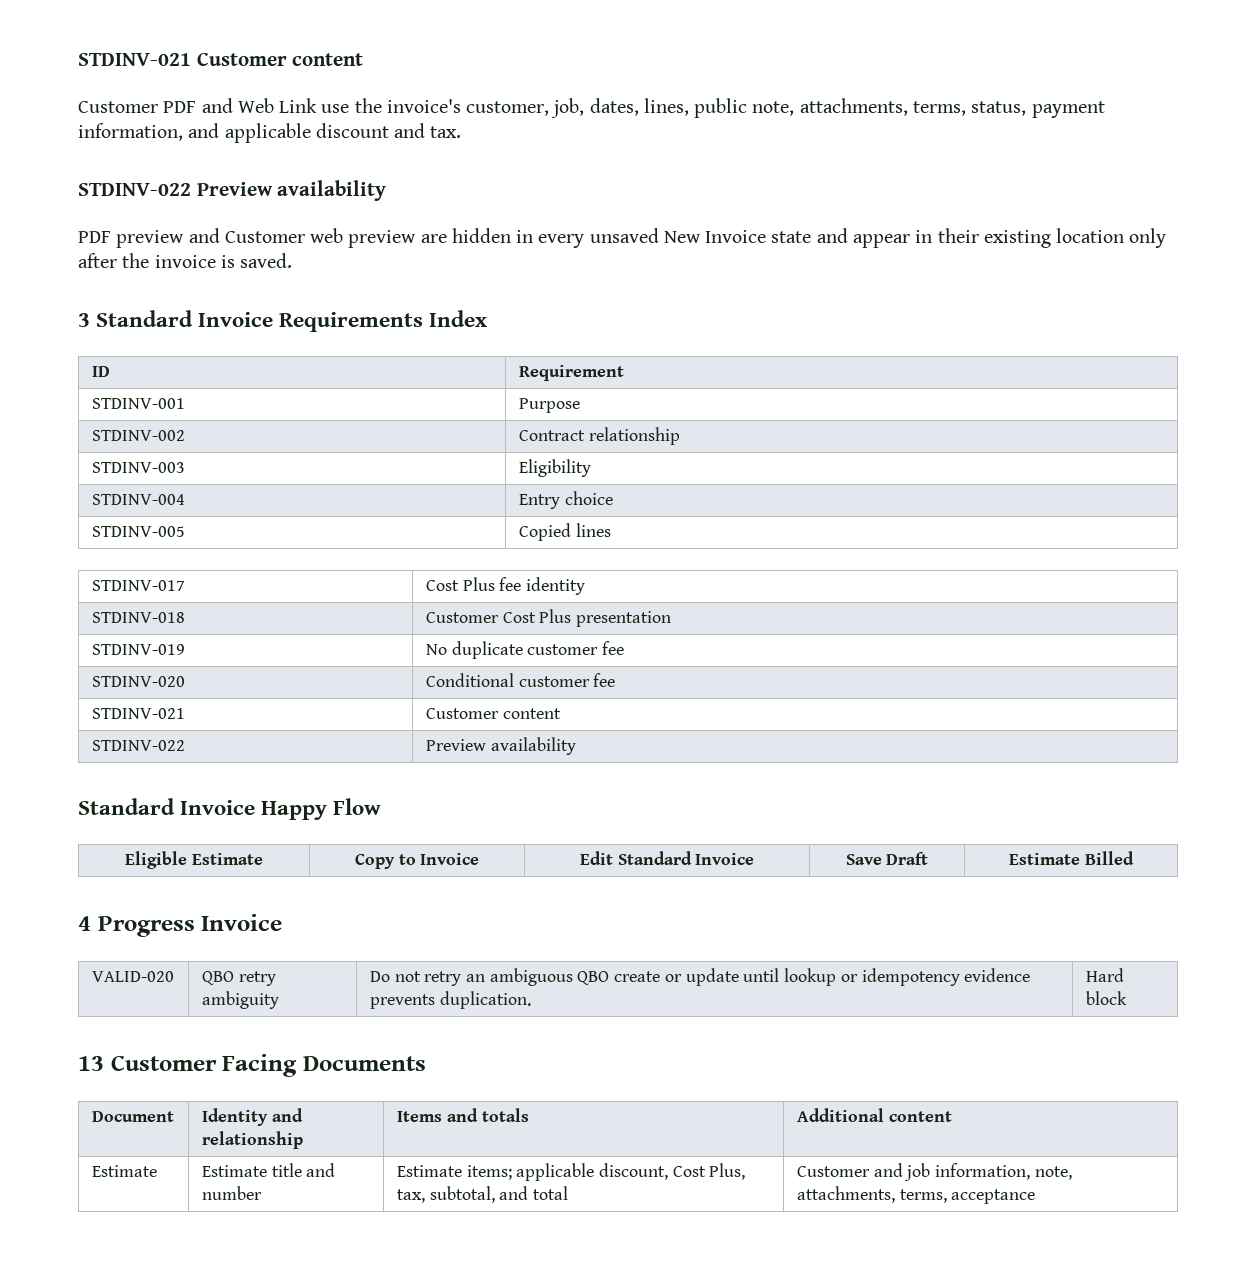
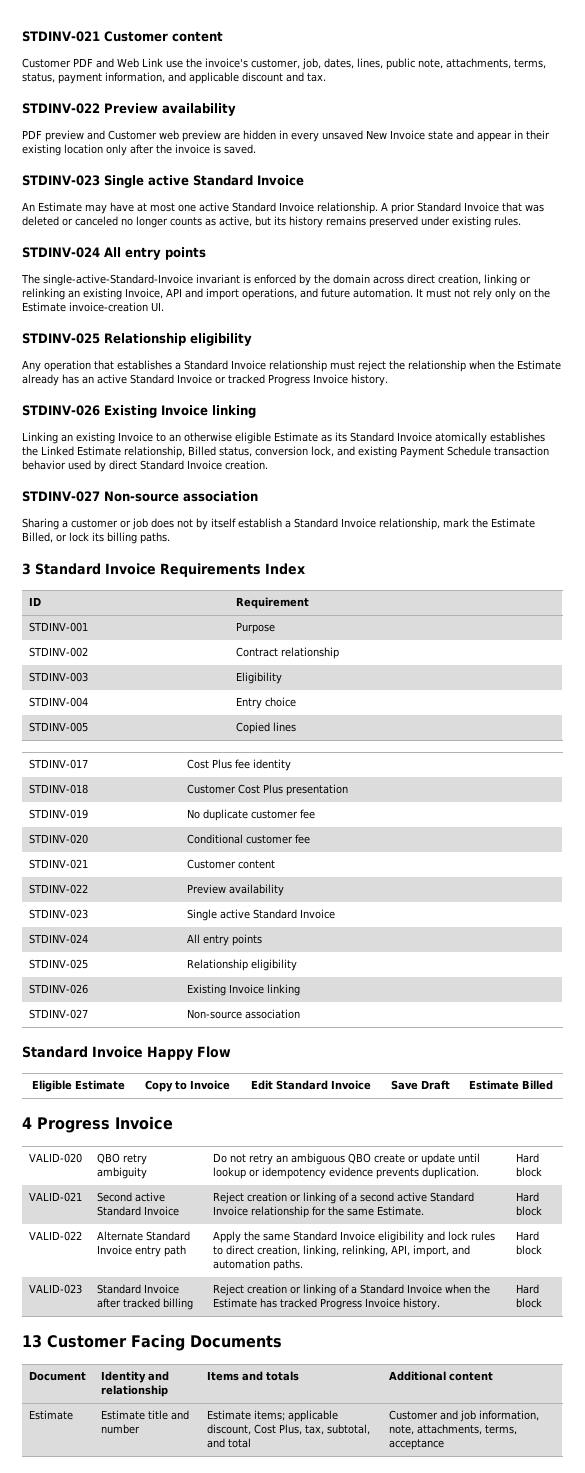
(293, 260) none -> [22,175,304,188] [22,202,544,214] [22,216,521,228] [22,247,206,260] [21,274,531,286] [22,288,550,300] [22,302,164,312] [22,333,252,346] [22,360,561,372] [22,374,388,386] [22,405,256,418] [22,432,545,444] [22,446,549,458] [22,460,268,472] [22,491,258,502] [22,518,535,530] [22,532,170,544] // STDINV-023 Single active Standard Invoice // An Estimate may have at most one active Standard Invoice relationship. A prior Standard Invoice that was deleted or canceled no longer counts as active, but its history remains preserved under existing rules. // STDINV-024 All entry points // The single-active-Standard-Invoice invariant is enforced by the domain across direct creation, linking or relinking an existing Invoice, API and import operations, and future automation. It must not rely only on the Estimate invoice-creation UI. // STDINV-025 Relationship eligibility // Any operation that establishes a Standard Invoice relationship must reject the relationship when the Estimate already has an active Standard Invoice or tracked Progress Invoice history. // STDINV-026 Existing Invoice linking // Linking an existing Invoice to an otherwise eligible Estimate as its Standard Invoice atomically establishes the Linked Estimate relationship, Billed status, conversion lock, and existing Payment Schedule transaction behavior used by direct Standard Invoice creation. // STDINV-027 Non-source association // Sharing a customer or job does not by itself establish a Standard Invoice relationship, mark the Estimate Billed, or lock its billing paths.
(576, 746) none -> [29,909,89,919] [187,909,336,921] [29,934,89,944] [187,934,263,946] [29,959,89,969] [187,959,298,971] [29,984,89,994] [187,984,301,996] [29,1009,89,1019] [187,1009,301,1019] // STDINV-023 | Single active Standard Invoice // STDINV-024 | All entry points // STDINV-025 | Relationship eligibility // STDINV-026 | Existing Invoice linking // STDINV-027 | Non-source association
(1127, 998) none -> [29,1192,83,1202] [97,1192,166,1202] [97,1206,180,1216] [213,1192,475,1204] [213,1206,425,1218] [516,1192,540,1202] [516,1206,543,1216] [29,1231,83,1241] [97,1231,191,1241] [97,1245,187,1257] [213,1231,496,1243] [213,1245,471,1257] [213,1259,304,1271] [516,1231,540,1241] [516,1245,543,1255] [29,1284,83,1294] [97,1284,180,1294] [97,1298,194,1310] [213,1284,491,1296] [213,1298,441,1310] [516,1284,540,1294] [516,1298,543,1308] // VALID-021 | Second active Standard Invoice | Reject creation or linking of a second active Standard Invoice relationship for the same Estimate. | Hard block // VALID-022 | Alternate Standard Invoice entry path | Apply the same Standard Invoice eligibility and lock rules to direct creation, linking, relinking, API, import, and automation paths. | Hard block // VALID-023 | Standard Invoice after tracked billing | Reject creation or linking of a Standard Invoice when the Estimate has tracked Progress Invoice history. | Hard block

